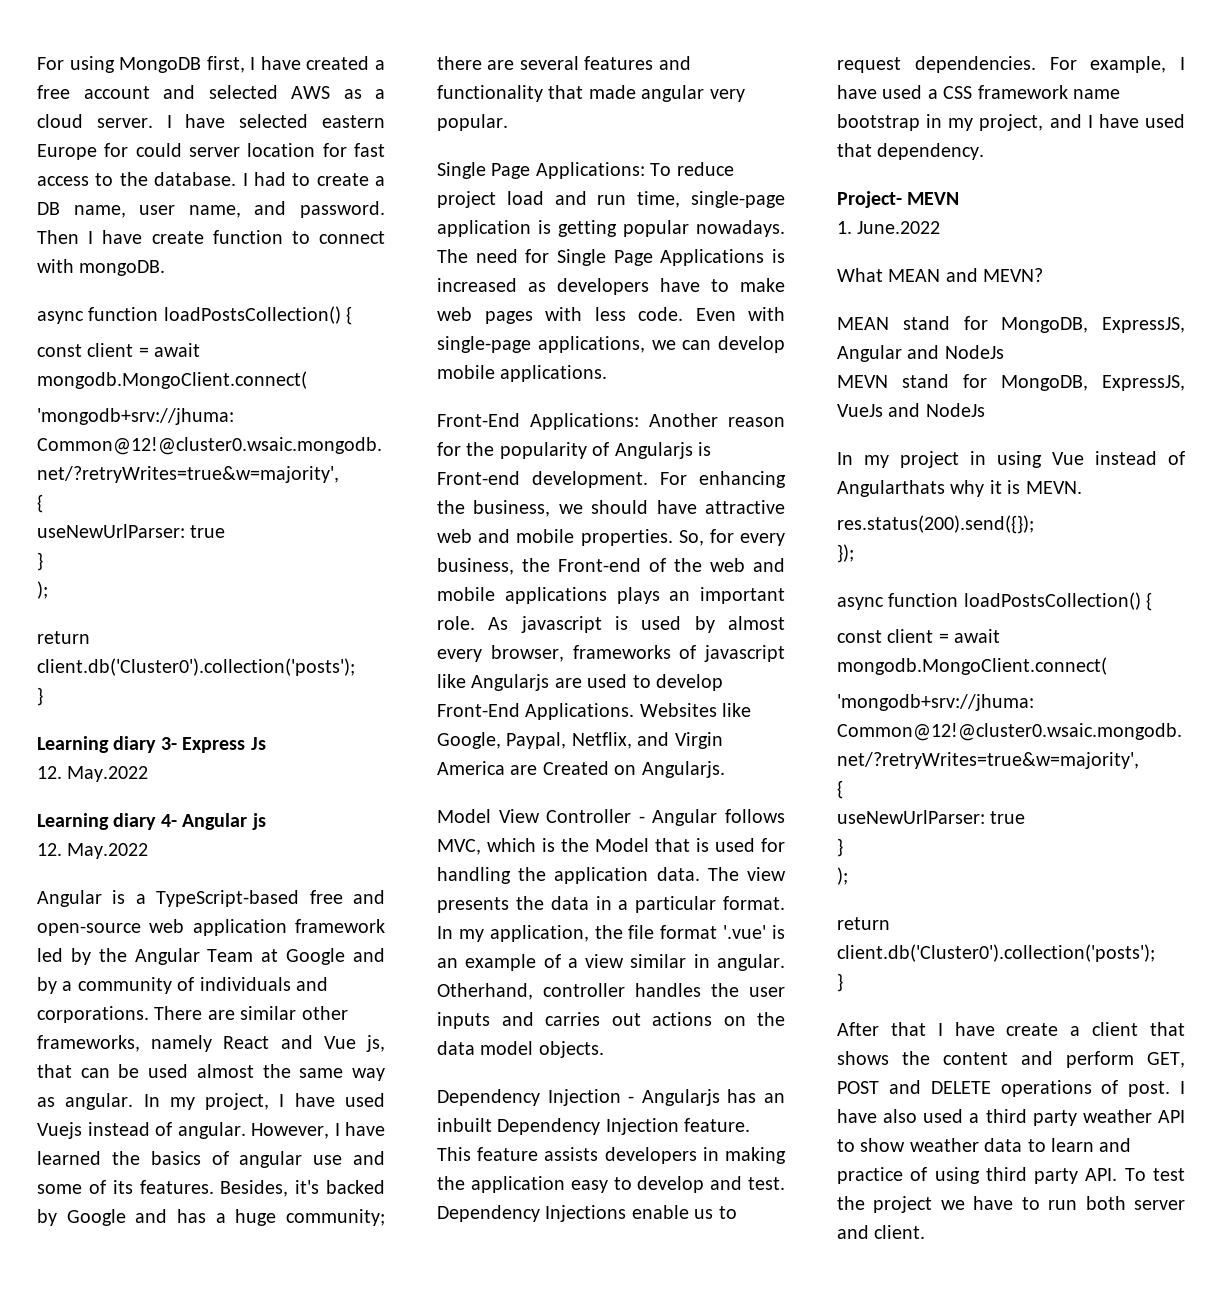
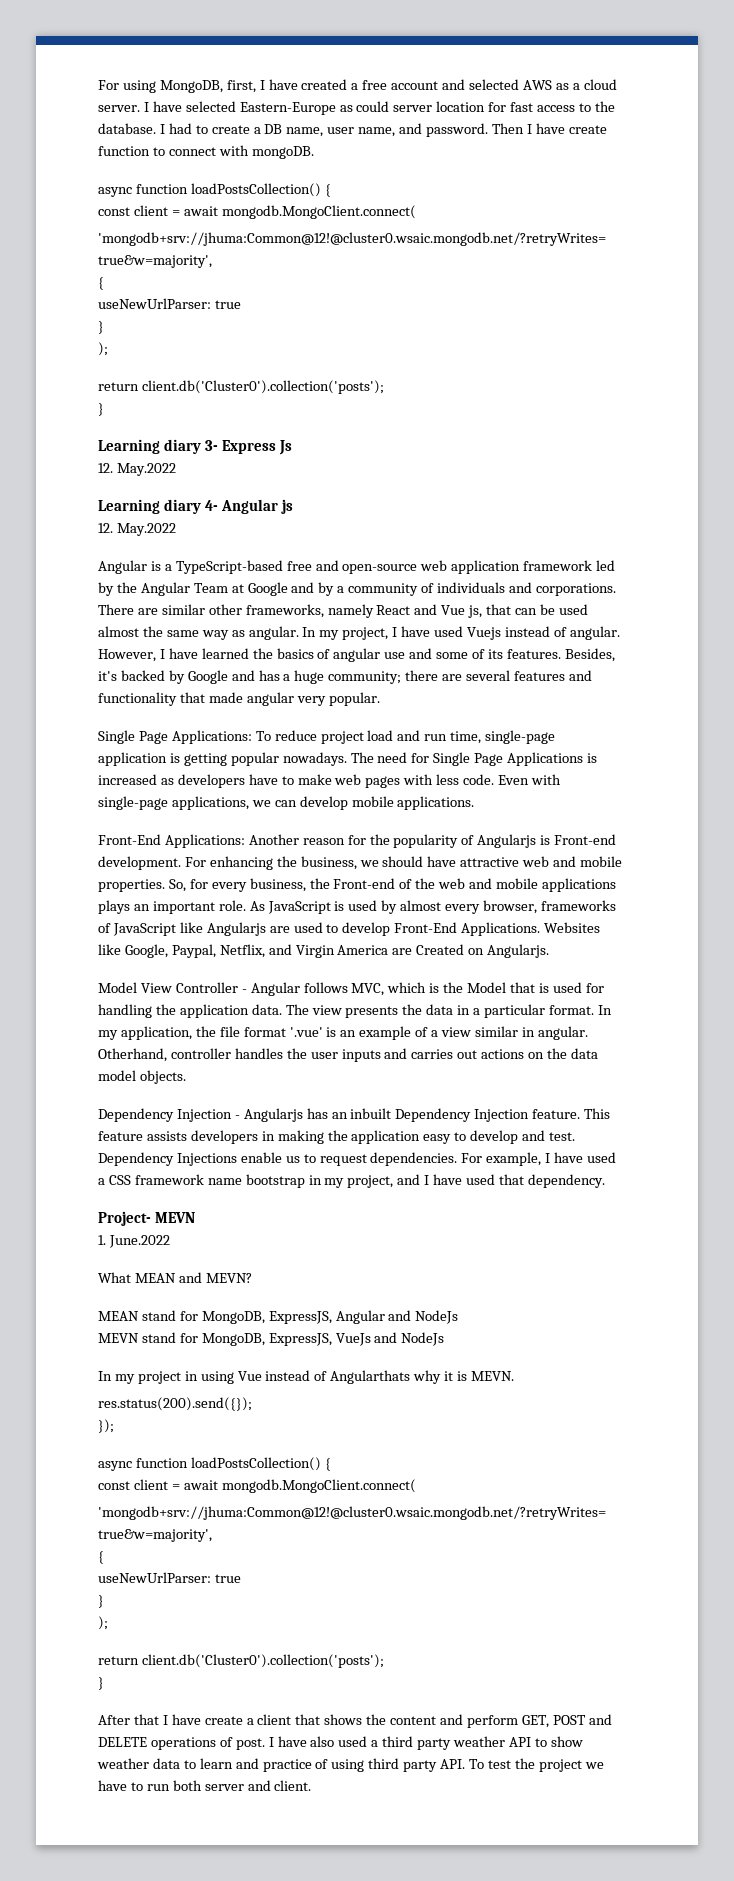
[119,57,202,73] MongoDB -> [159,80,223,93] MongoDB,
[322,115,386,128] [37,143,129,160] eastern Europe for -> [239,102,353,115] Eastern-Europe as
[520,616,602,633] javascript -> [267,901,331,914] JavaScript
[704,645,785,662] javascript -> [112,923,176,936] JavaScript

